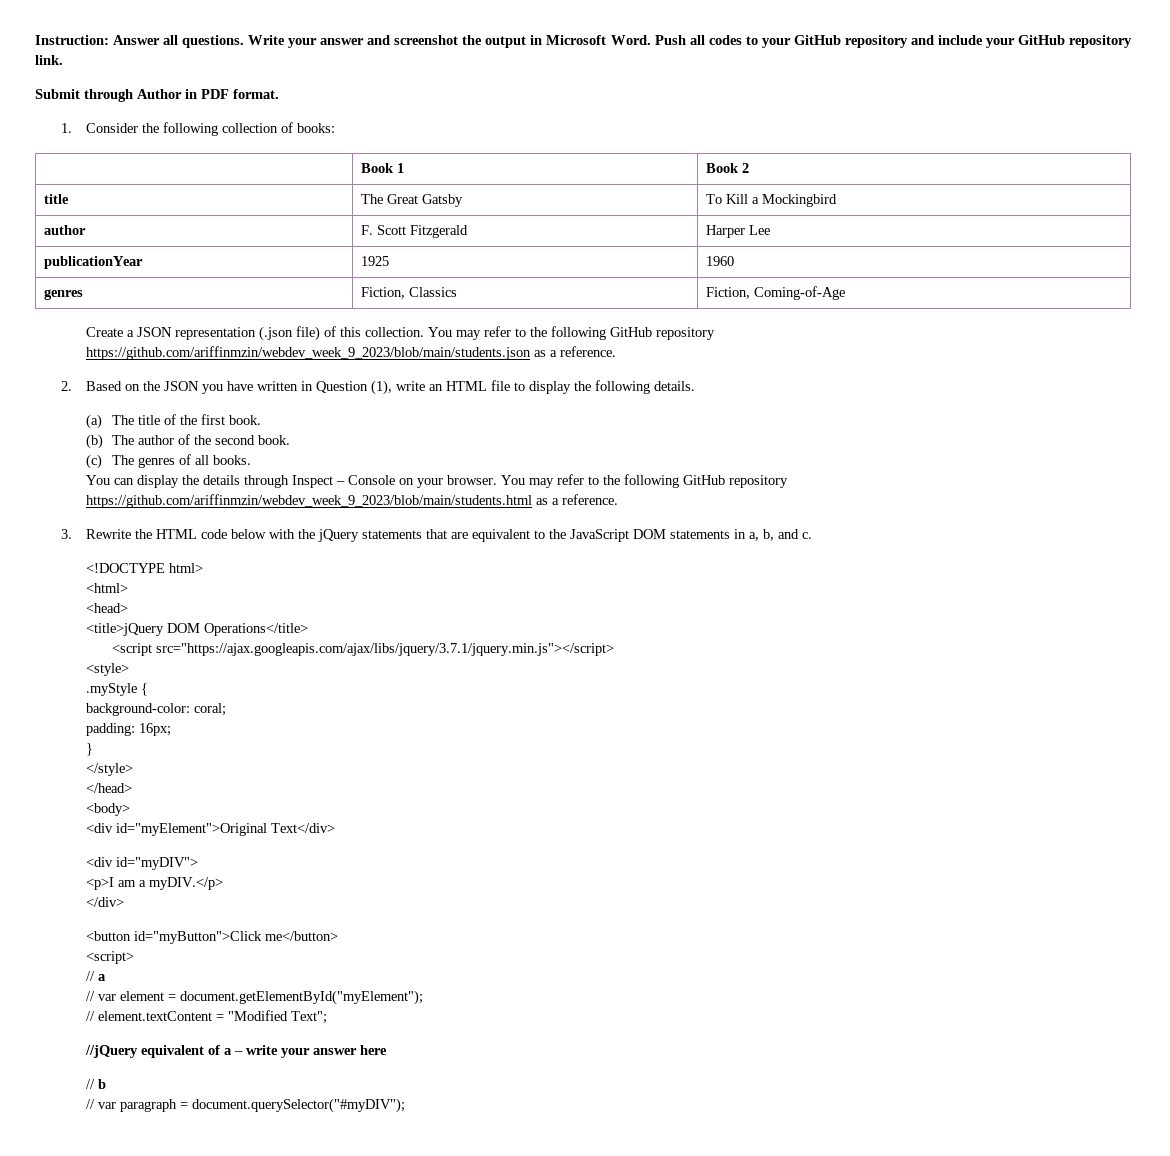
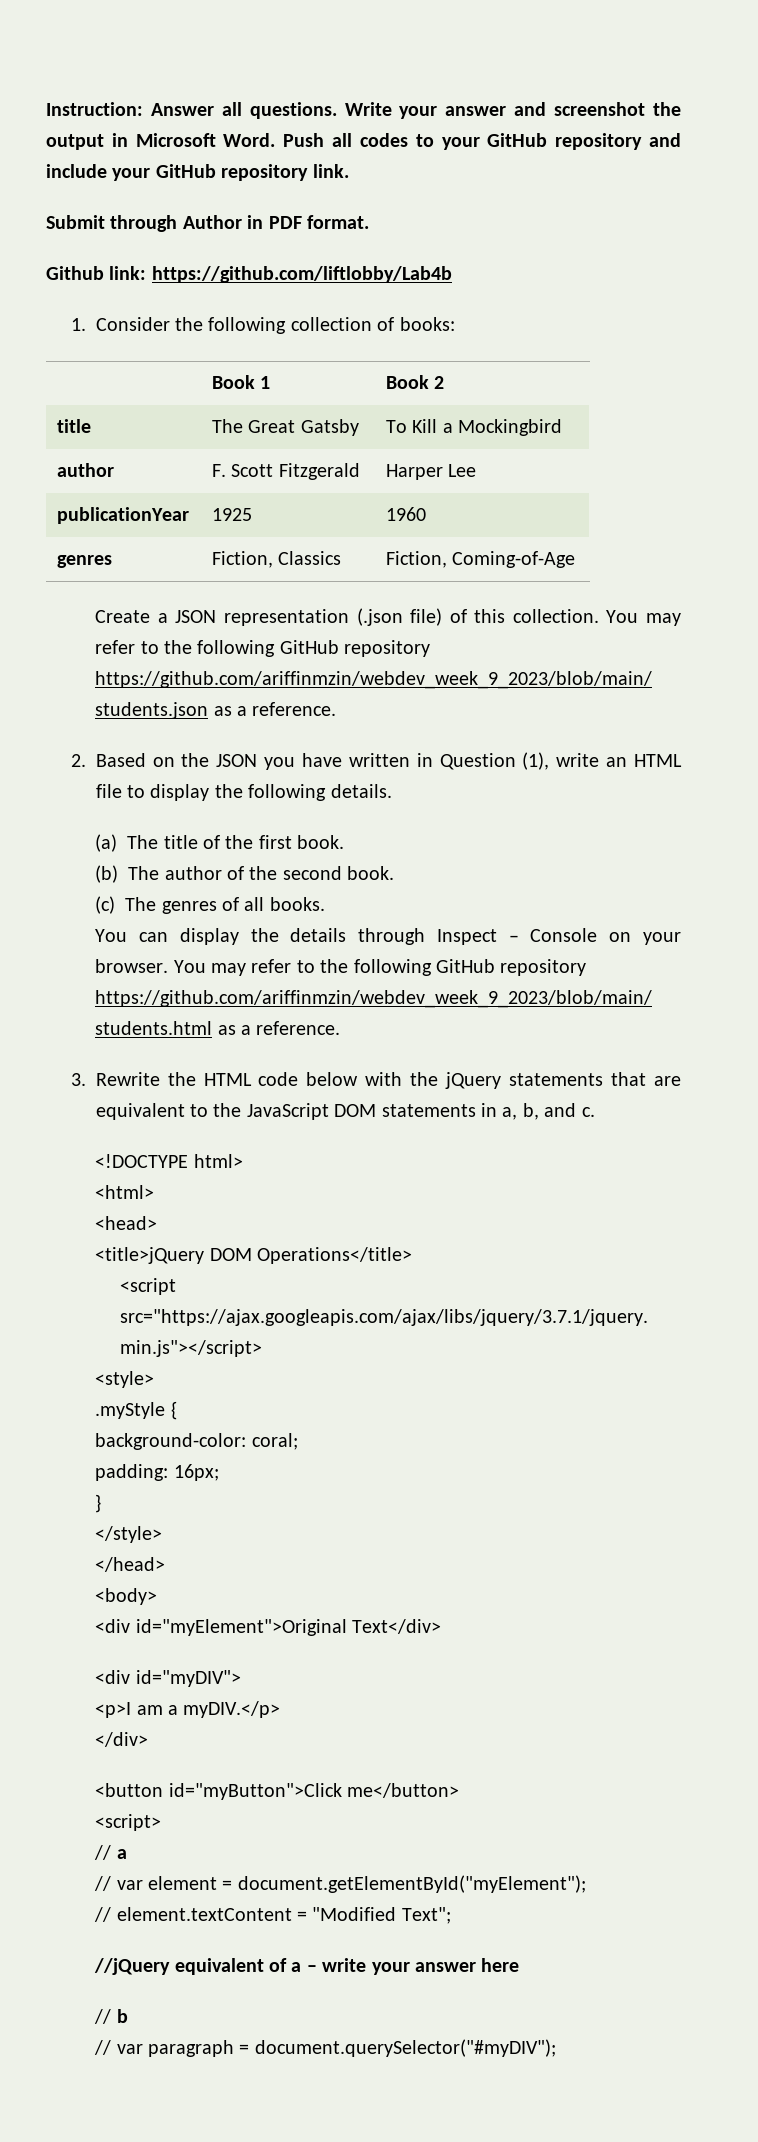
(279, 94) none -> [46,266,452,283] // Github link: https://github.com/liftlobby/Lab4b

